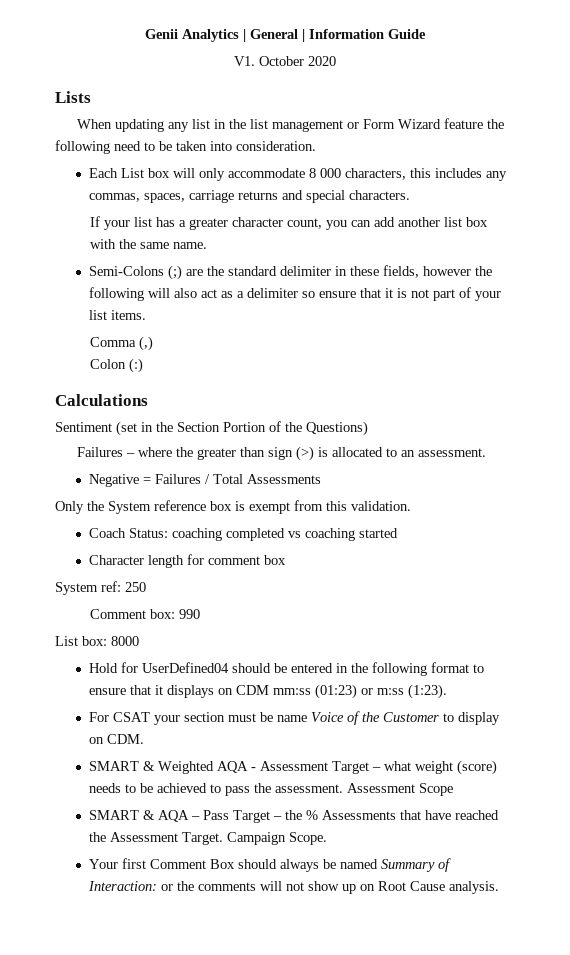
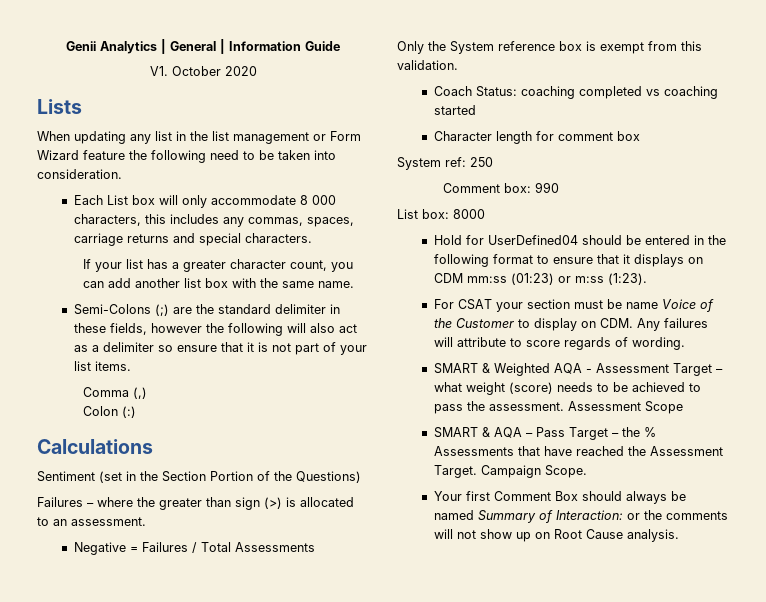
(144, 739) none -> [636,318,708,331] [433,337,685,350] Any failures will attribute to score regards of wording.

